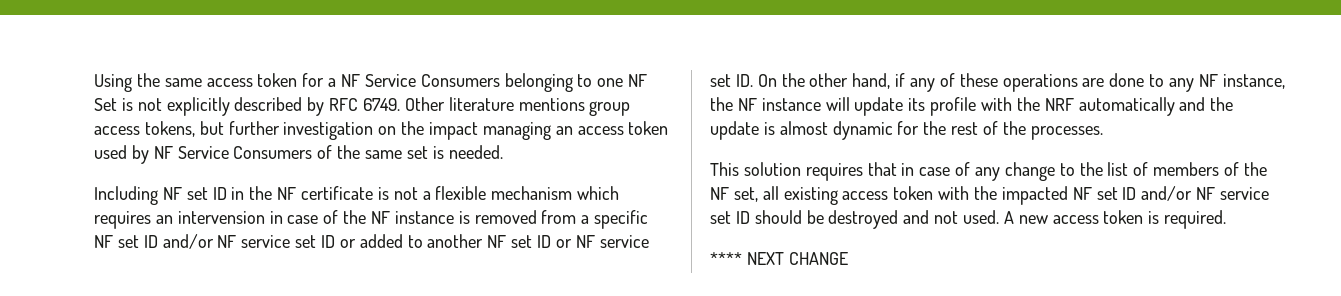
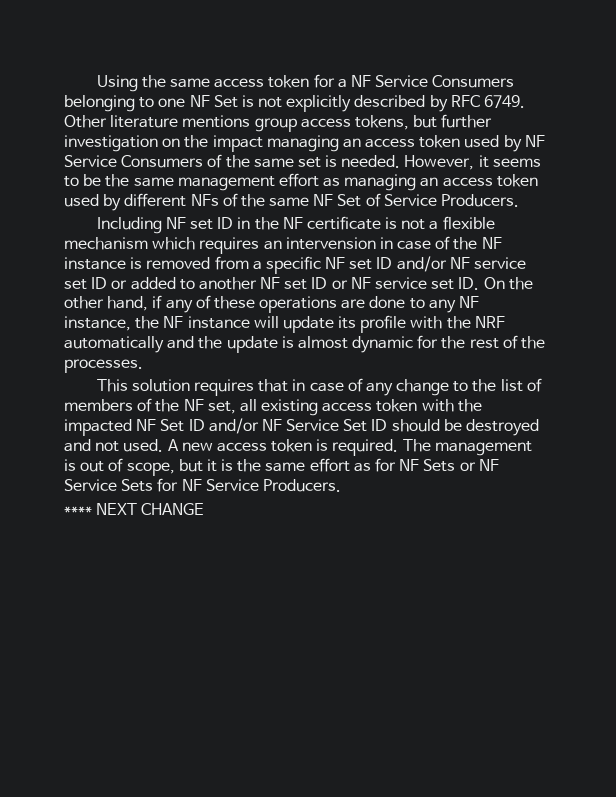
(503, 152) none -> [404,155,541,170] [64,173,538,191] [64,193,520,211] However, it seems to be the same management effort as managing an access token used by different NFs of the same NF Set of Service Producers.
[1096,186,1270,201] [710,211,731,224] set ID and/or NF service set -> [160,418,368,434] Set ID and/or NF Service Set
(1227, 219) none -> [402,439,532,456] [64,458,499,476] [64,478,341,492] The management is out of scope, but it is the same effort as for NF Sets or NF Service Sets for NF Service Producers.

